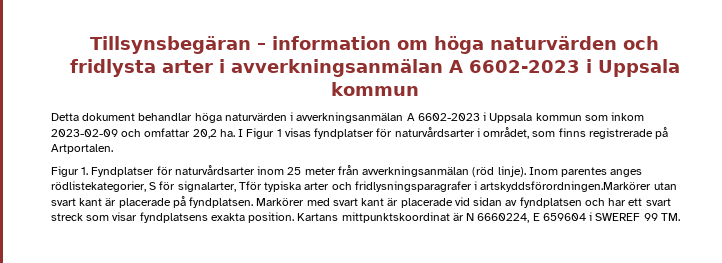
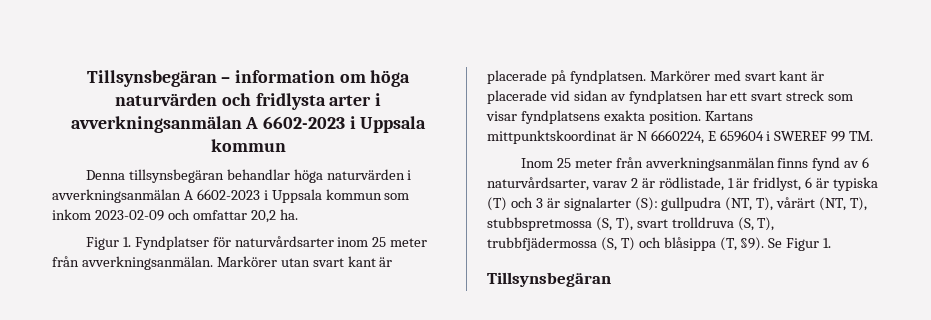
[51,113,136,121] Detta dokument -> [85,169,224,183] Denna tillsynsbegäran
[238,127,669,139] [51,144,113,154] I Figur 1 visas fyndplatser för naturvårdsarter i området, som finns registrerade på Artportalen. -> (298, 214) none
[362,166,643,177] [51,181,652,192] avverkningsanmälan (röd linje). Inom parentes anges rödlistekategorier, S för signalarter, Tför typiska arter och fridlysningsparagrafer i artskyddsförordningen.Markörer -> [81,256,277,270] avverkningsanmälan. Markörer
[584,198,605,206] och -> (703, 97) none
(680, 217) none -> [520,157,870,171] [487,177,879,191] [487,197,868,211] [487,217,775,231] [487,237,832,251] [487,272,611,287] // Inom 25 meter från avverkningsanmälan finns fynd av 6 naturvårdsarter, varav 2 är rödlistade, 1 är fridlyst, 6 är typiska (T) och 3 är signalarter (S): gullpudra (NT, T), vårärt (NT, T), stubbspretmossa (S, T), svart trolldruva (S, T), trubbfjädermossa (S, T) och blåsippa (T, §9). Se Figur 1. // Tillsynsbegäran

